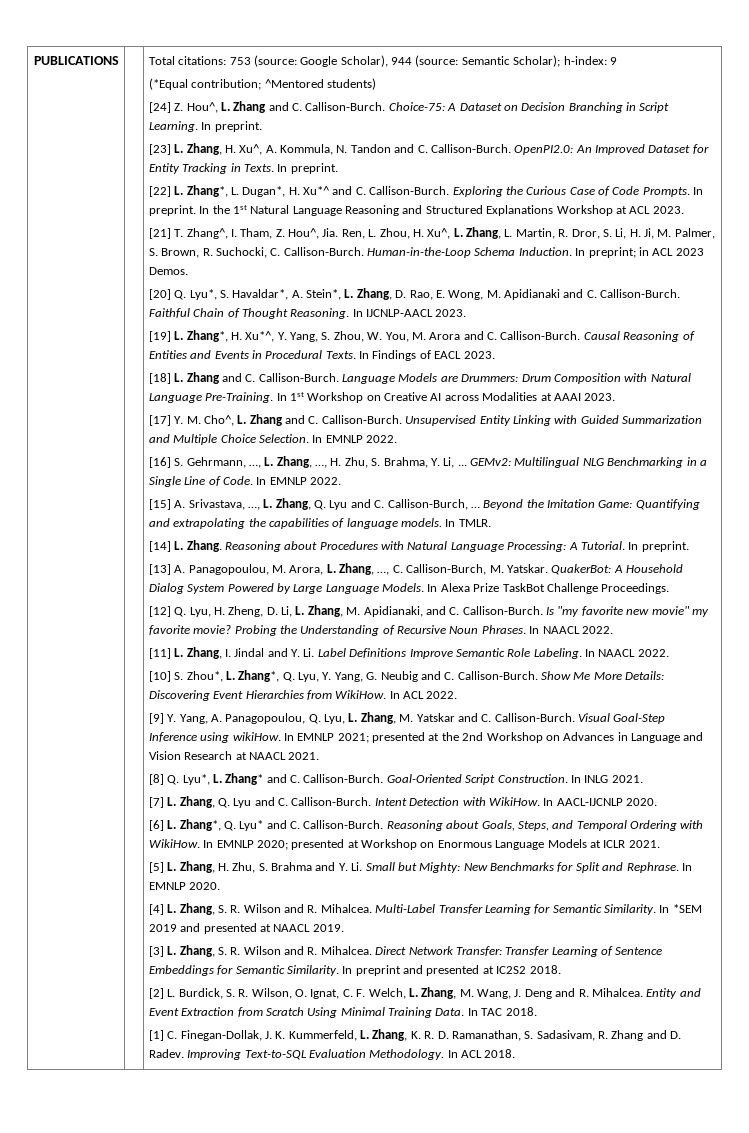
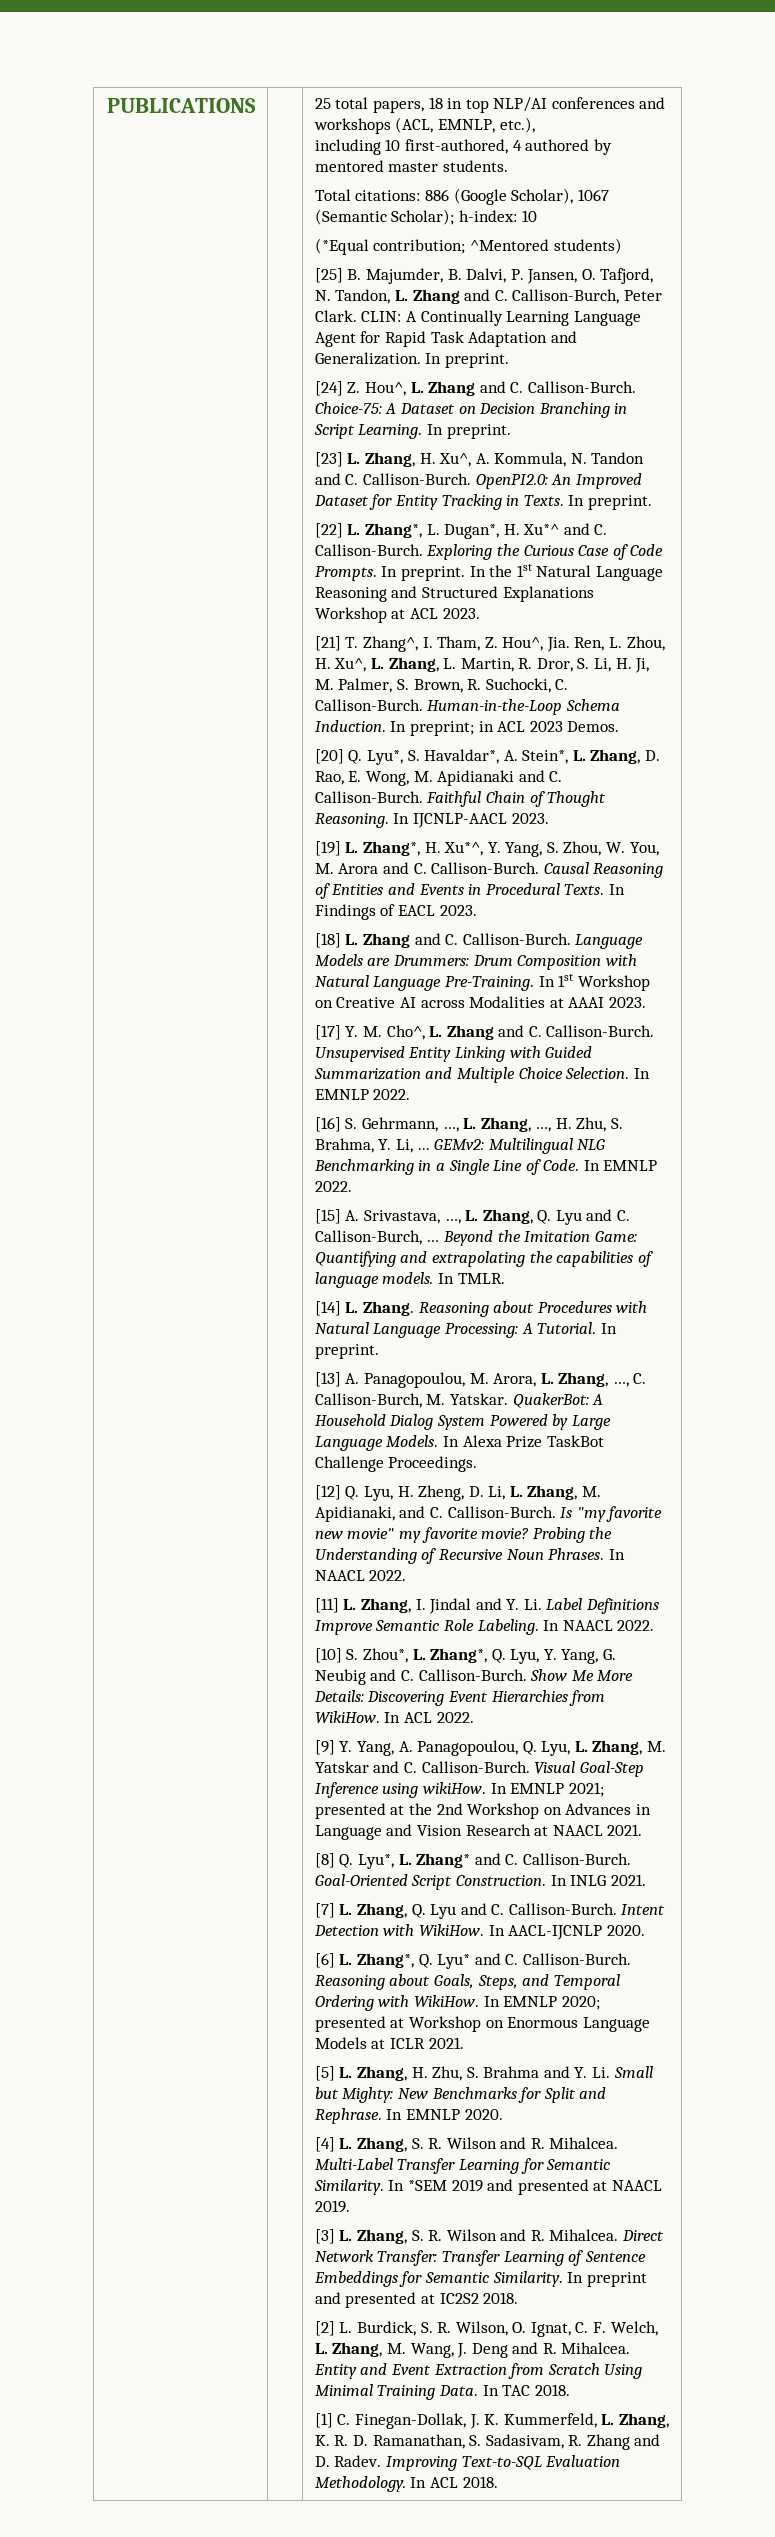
[148,55,510,67] Total citations: 753 (source: Google Scholar), 944 (source: Semantic -> [314,97,666,113] [313,117,535,134] [314,139,612,155] [314,160,508,172] [314,188,609,205] [314,209,387,225] 25 total papers, 18 in top NLP/AI conferences and workshops (ACL, EMNLP, etc.), // including 10 first-authored, 4 authored by mentored master students. // Total citations: 886 (Google Scholar), 1067 (Semantic
[609,57,617,65] 9 -> [521,210,537,222] 10
(376, 84) none -> [314,268,654,284] [314,289,662,304] [314,310,641,326] [314,331,577,347] [314,352,509,368] // [25] B. Majumder, B. Dalvi, P. Jansen, O. Tafjord, N. Tandon, L. Zhang and C. Callison-Burch, Peter Clark. CLIN: A Continually Learning Language Agent for Rapid Task Adaptation and Generalization. In preprint.

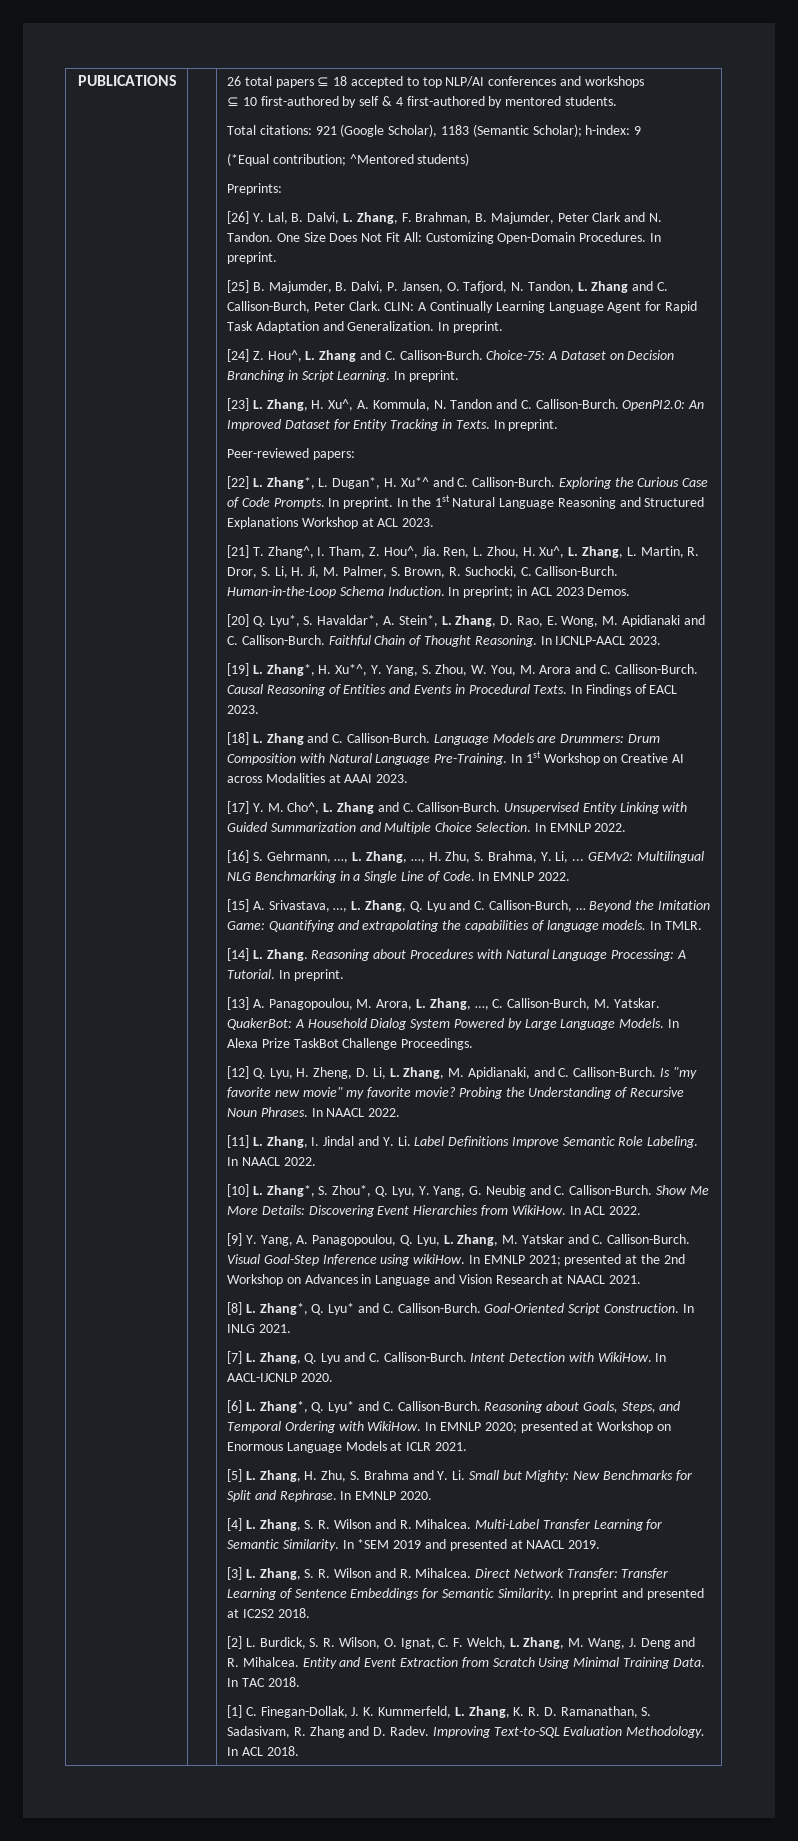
[314,97,463,113] 25 total papers, 18 in -> [227,76,419,88] 26 total papers ⊆ 18 accepted to
[395,117,535,133] [314,139,590,155] (ACL, EMNLP, etc.), // including 10 first-authored, 4 authored -> [227,96,485,108] // ⊆ 10 first-authored by self & 4 first-authored
[388,162,439,172] master -> (562, 101) none
[424,189,449,201] 886 -> [315,126,337,135] 921
[577,189,609,201] 1067 -> [440,125,469,135] 1183
[521,210,537,222] 10 -> [634,126,642,135] 9
(622, 246) none -> [227,183,283,195] [227,211,662,224] [227,232,661,244] [227,252,278,264] // Preprints: // [26] Y. Lal, B. Dalvi, L. Zhang, F. Brahman, B. Majumder, Peter Clark and N. Tandon. One Size Does Not Fit All: Customizing Open-Domain Procedures. In preprint.
(652, 502) none -> [227,448,355,460] // Peer-reviewed papers:
[346,1648,488,1663] S. Zhou*, L. Zhang*, -> [252,1185,372,1197] L. Zhang*, S. Zhou*,
[339,1853,471,1869] Q. Lyu*, L. Zhang* -> [245,1303,355,1315] L. Zhang*, Q. Lyu*

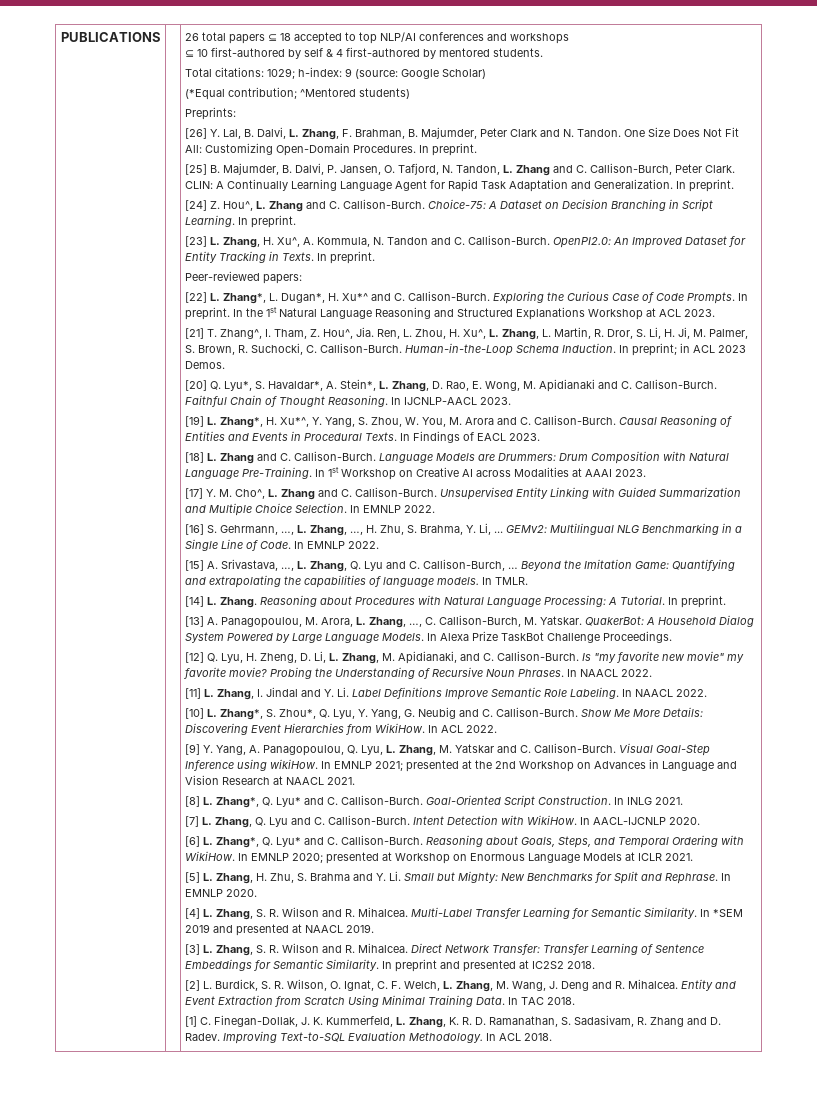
[315,124,582,137] 921 (Google Scholar), 1183 (Semantic Scholar); -> [266,68,295,79] 1029;
(642, 130) none -> [354,69,486,79] (source: Google Scholar)

